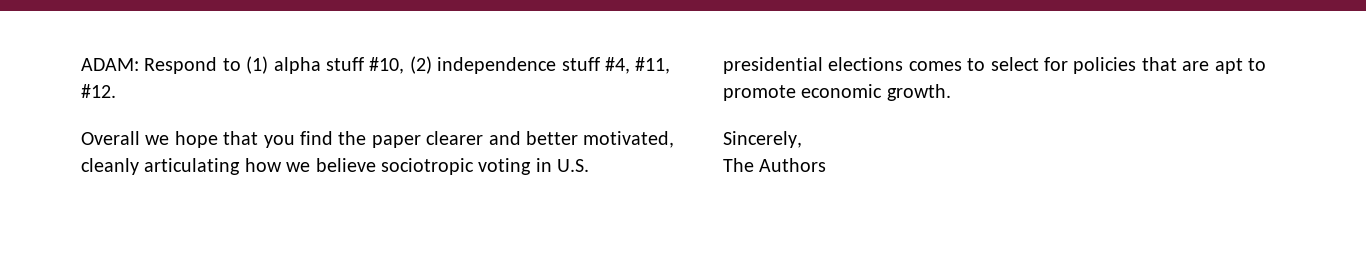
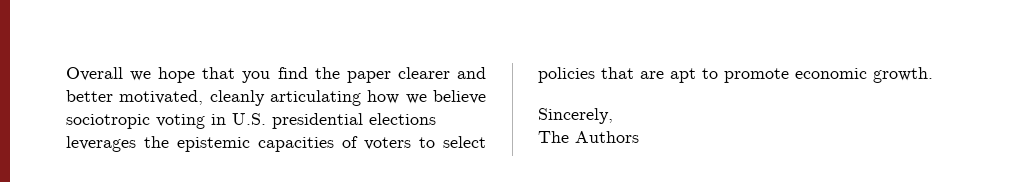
[81,56,671,74] [81,84,116,98] ADAM: Respond to (1) alpha stuff #10, (2) independence stuff #4, #11, #12. // -> (66, 74) none
[908,61,962,71] comes -> [66,136,411,152] leverages the epistemic capacities of voters
[1044,57,1068,71] for -> (486, 142) none

